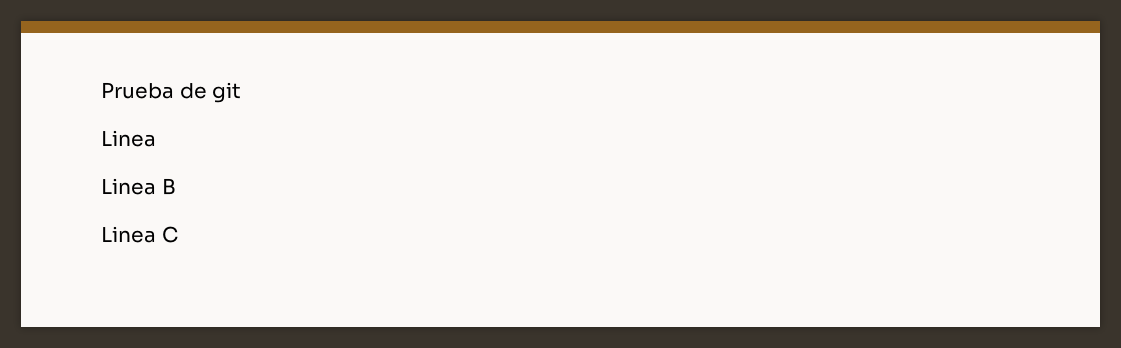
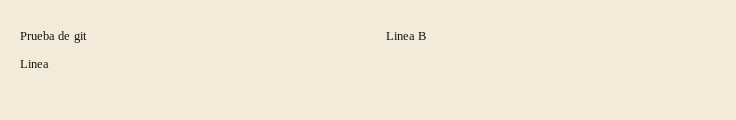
[101,226,178,243] // Linea C -> (427, 36) none

